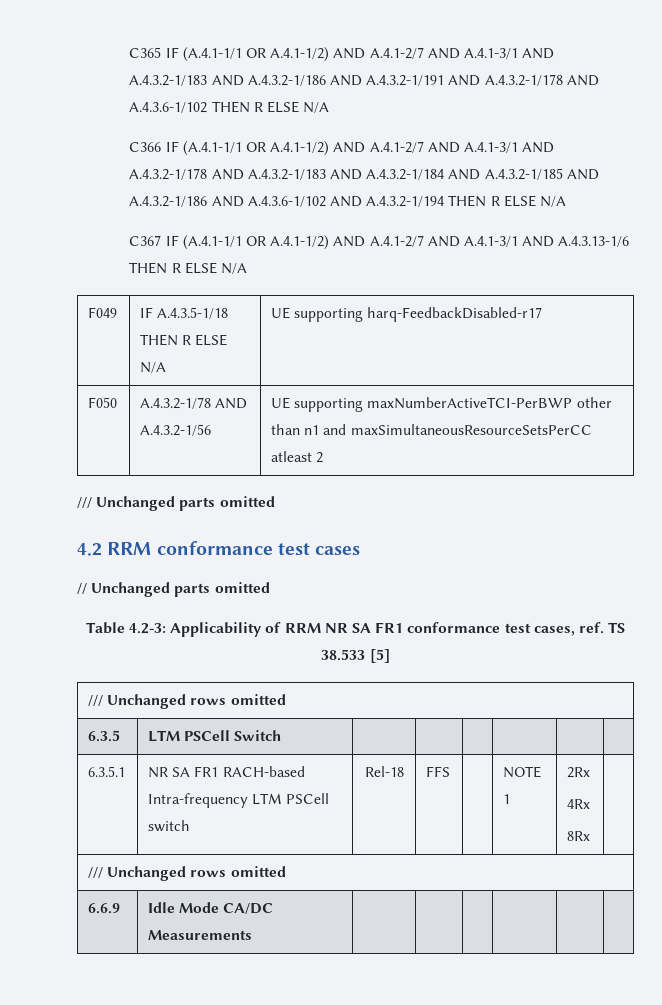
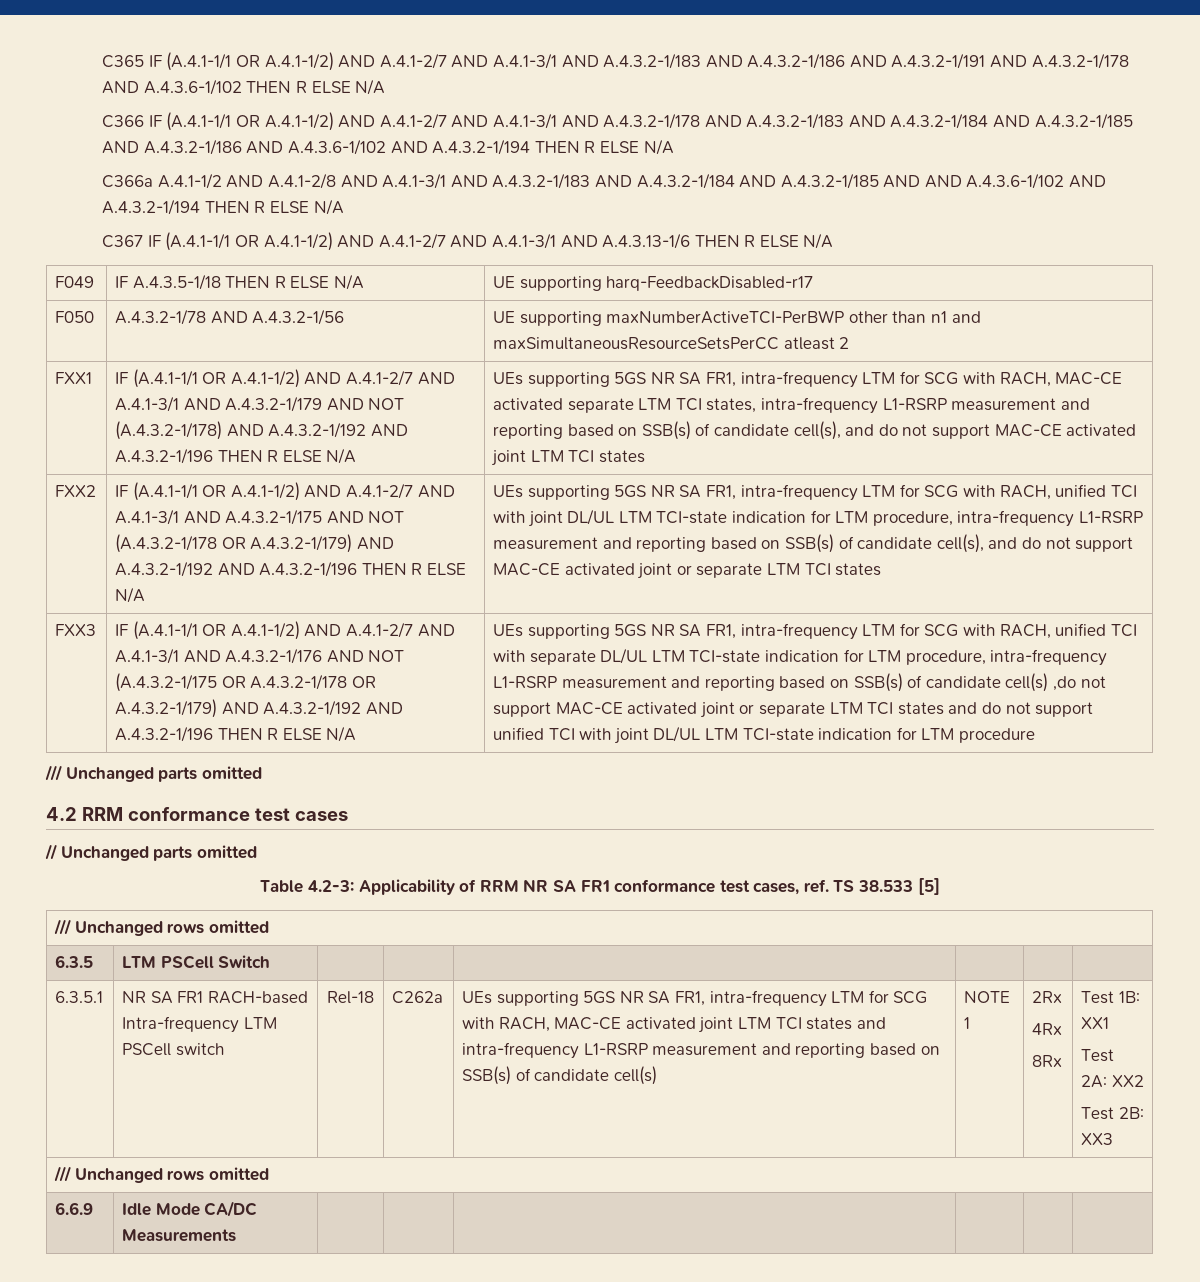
(566, 201) none -> [102,173,1107,189] [102,199,344,215] // C366a A.4.1-1/2 AND A.4.1-2/8 AND A.4.1-3/1 AND A.4.3.2-1/183 AND A.4.3.2-1/184 AND A.4.3.2-1/185 AND AND A.4.3.6-1/102 AND A.4.3.2-1/194 THEN R ELSE N/A
(324, 457) none -> [55,372,93,384] [115,369,455,388] [115,396,405,412] [115,421,408,440] [115,448,357,464] [493,371,1123,388] [493,397,1090,414] [493,421,1137,440] [491,450,645,466] [55,485,97,497] [115,482,455,501] [115,509,405,525] [115,534,394,553] [115,561,467,577] [115,587,146,603] [493,484,1137,501] [493,509,1143,527] [493,534,1134,553] [493,563,882,579] [55,624,97,636] [115,621,455,640] [115,648,405,664] [115,673,376,692] [115,699,403,718] [115,726,357,742] [493,623,1137,640] [493,648,1108,666] [493,673,1106,692] [493,702,1094,718] [493,726,1035,744] // FXX1 | IF (A.4.1-1/1 OR A.4.1-1/2) AND A.4.1-2/7 AND A.4.1-3/1 AND A.4.3.2-1/179 AND NOT (A.4.3.2-1/178) AND A.4.3.2-1/192 AND A.4.3.2-1/196 THEN R ELSE N/A | UEs supporting 5GS NR SA FR1, intra-frequency LTM for SCG with RACH, MAC-CE activated separate LTM TCI states, intra-frequency L1-RSRP measurement and reporting based on SSB(s) of candidate cell(s), and do not support MAC-CE activated joint LTM TCI states // FXX2 | IF (A.4.1-1/1 OR A.4.1-1/2) AND A.4.1-2/7 AND A.4.1-3/1 AND A.4.3.2-1/175 AND NOT (A.4.3.2-1/178 OR A.4.3.2-1/179) AND A.4.3.2-1/192 AND A.4.3.2-1/196 THEN R ELSE N/A | UEs supporting 5GS NR SA FR1, intra-frequency LTM for SCG with RACH, unified TCI with joint DL/UL LTM TCI-state indication for LTM procedure, intra-frequency L1-RSRP measurement and reporting based on SSB(s) of candidate cell(s), and do not support MAC-CE activated joint or separate LTM TCI states // FXX3 | IF (A.4.1-1/1 OR A.4.1-1/2) AND A.4.1-2/7 AND A.4.1-3/1 AND A.4.3.2-1/176 AND NOT (A.4.3.2-1/175 OR A.4.3.2-1/178 OR A.4.3.2-1/179) AND A.4.3.2-1/192 AND A.4.3.2-1/196 THEN R ELSE N/A | UEs supporting 5GS NR SA FR1, intra-frequency LTM for SCG with RACH, unified TCI with separate DL/UL LTM TCI-state indication for LTM procedure, intra-frequency L1-RSRP measurement and reporting based on SSB(s) of candidate cell(s) ,do not support MAC-CE activated joint or separate LTM TCI states and do not support unified TCI with joint DL/UL LTM TCI-state indication for LTM procedure
[426,766,451,777] FFS | -> [392,991,444,1004] [462,990,928,1007] [462,1017,886,1033] [462,1042,940,1059] [462,1066,657,1085] C262a | UEs supporting 5GS NR SA FR1, intra-frequency LTM for SCG with RACH, MAC-CE activated joint LTM TCI states and intra-frequency L1-RSRP measurement and reporting based on SSB(s) of candidate cell(s)
(591, 836) none -> [1081,991,1140,1004] [1081,1017,1110,1029] [1081,1049,1115,1062] [1081,1075,1144,1088] [1081,1107,1144,1120] [1081,1133,1114,1145] Test 1B: XX1 // Test 2A: XX2 // Test 2B: XX3

